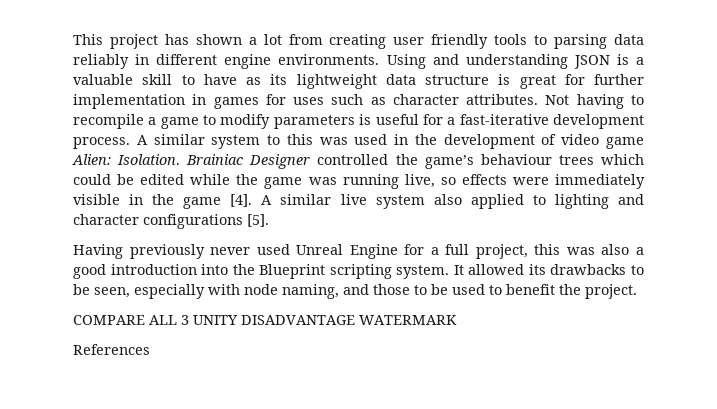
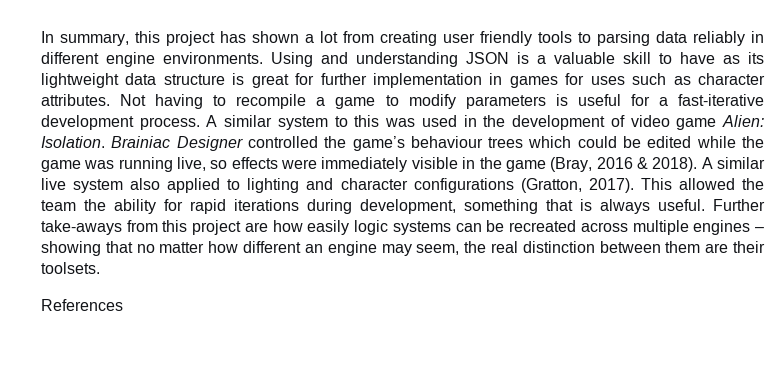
[73,34,103,45] This -> [41,31,160,46] In summary, this
[230,194,253,207] [4]. -> [550,157,698,172] (Bray, 2016 & 2018).
[247,214,269,227] [73,244,645,259] [73,264,644,279] [73,284,637,299] [73,315,457,325] [5]. // Having previously never used Unreal Engine for a full project, this was also a good introduction into the Blueprint scripting system. It allowed its drawbacks to be seen, especially with node naming, and those to be used to benefit the project. // COMPARE ALL 3 UNITY DISADVANTAGE WATERMARK -> [520,178,765,193] [41,199,765,214] [41,220,765,235] [41,241,765,256] [41,262,100,274] (Gratton, 2017). This allowed the team the ability for rapid iterations during development, something that is always useful. Further take-aways from this project are how easily logic systems can be recreated across multiple engines – showing that no matter how different an engine may seem, the real distinction between them are their toolsets.

